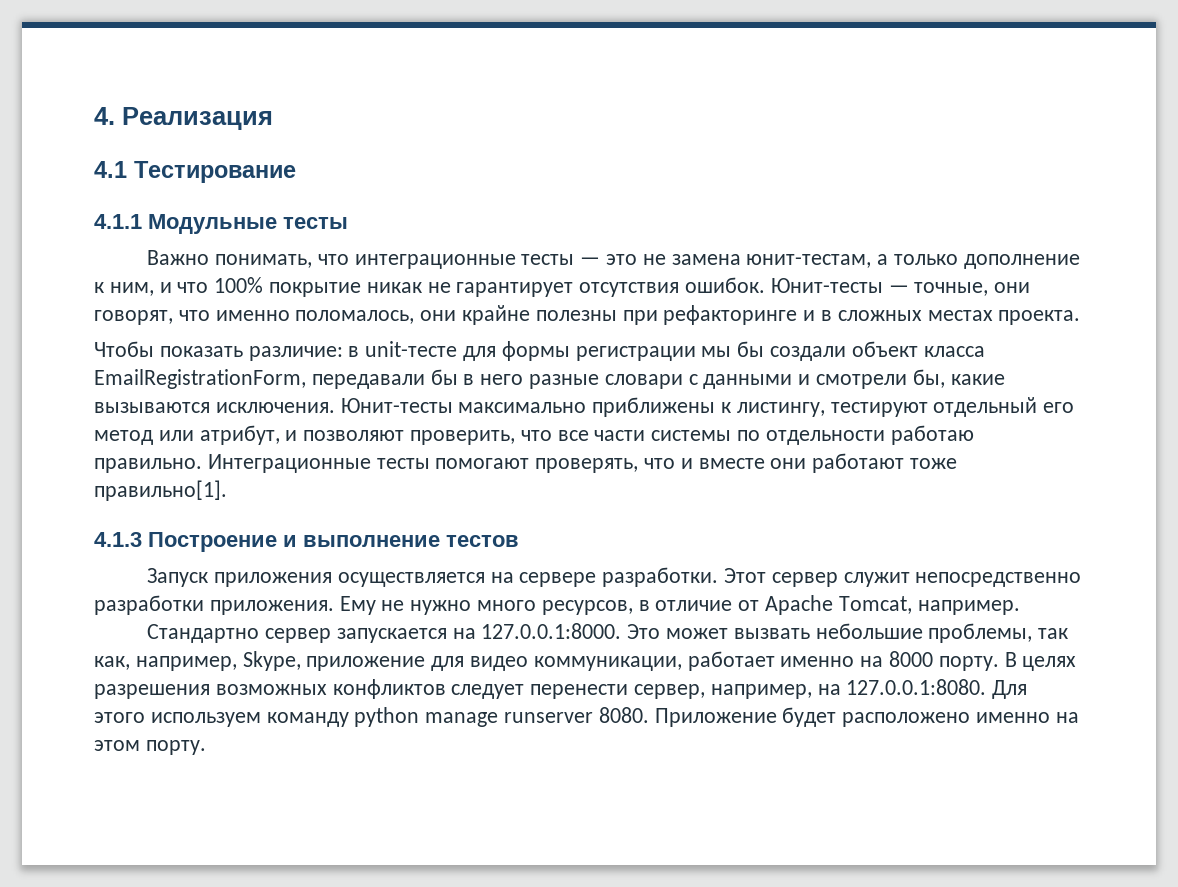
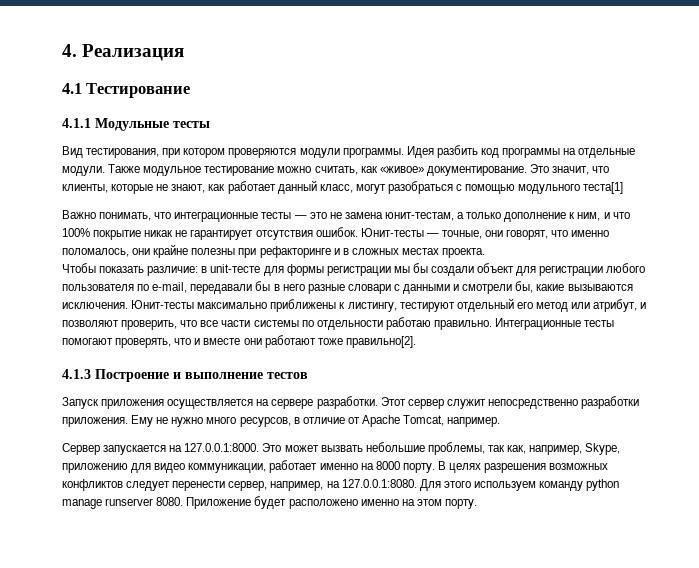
(348, 223) none -> [62,145,636,158] [62,164,610,176] [62,180,624,194] // Вид тестирования, при котором проверяются модули программы. Идея разбить код программы на отдельные модули. Также модульное тестирование можно считать, как «живое» документирование. Это значит, что клиенты, которые не знают, как работает данный класс, могут разобраться с помощью модульного теста[1]
[923,346,985,357] [94,369,306,389] класса EmailRegistrationForm, -> [516,263,646,276] [62,282,188,293] для регистрации любого пользователя по e-mail,
[94,480,227,501] правильно[1]. -> [345,336,416,348] правильно[2].
[147,624,331,643] Стандартно сервер -> [62,443,100,455] Cервер
[306,656,426,671] приложение -> [62,463,128,473] приложению

